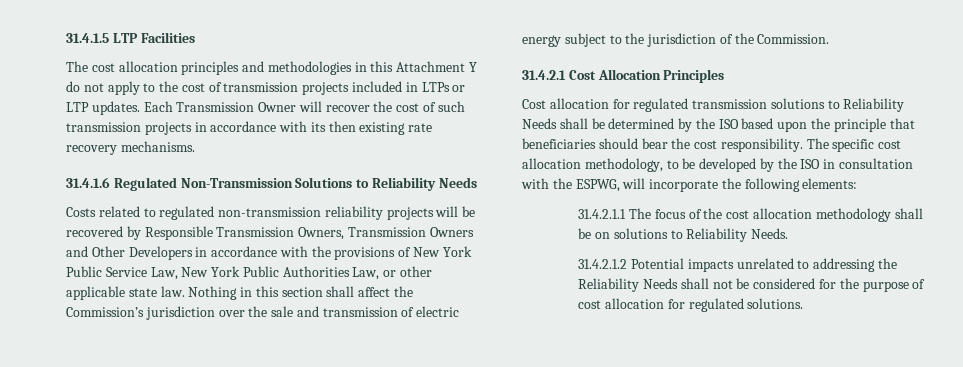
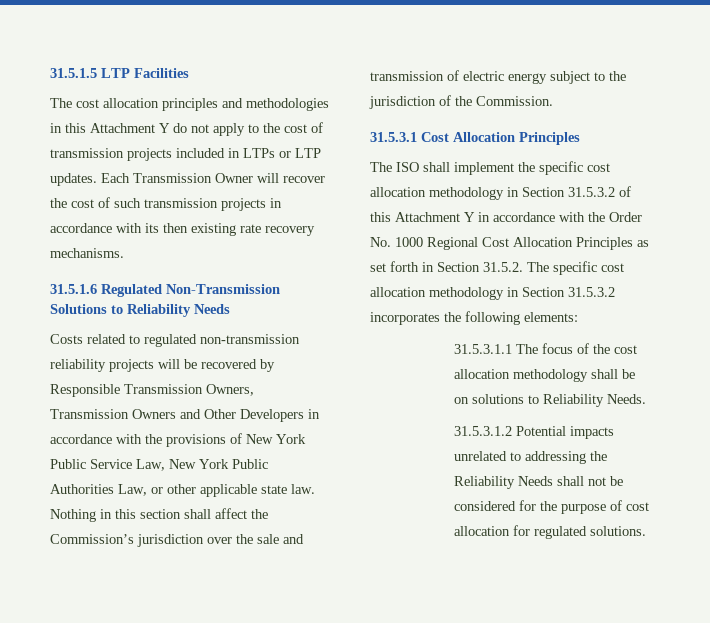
[66,33,109,43] 31.4.1.5 -> [50,68,97,78] 31.5.1.5
[66,177,110,188] 31.4.1.6 -> [50,284,97,294] 31.5.1.6
[522,70,566,80] 31.4.2.1 -> [370,132,417,142] 31.5.3.1
[522,98,905,112] [522,118,915,132] [522,138,902,152] [522,158,914,172] [521,178,719,192] Cost allocation for regulated transmission solutions to Reliability Needs shall be determined by the ISO based upon the principle that beneficiaries should bear the cost responsibility. The specific cost allocation methodology, to be developed by the ISO in consultation with the ESPWG, will incorporate -> [370,161,610,175] [370,186,631,200] [370,212,642,222] [370,237,649,250] [370,261,624,275] [370,287,615,300] [370,312,440,325] The ISO shall implement the specific cost allocation methodology in Section 31.5.3.2 of this Attachment Y in accordance with the Order No. 1000 Regional Cost Allocation Principles as set forth in Section 31.5.2. The specific cost allocation methodology in Section 31.5.3.2 incorporates
[578,209,627,219] 31.4.2.1.1 -> [453,344,512,354] 31.5.3.1.1
[578,259,628,269] 31.4.2.1.2 -> [453,426,512,436] 31.5.3.1.2

